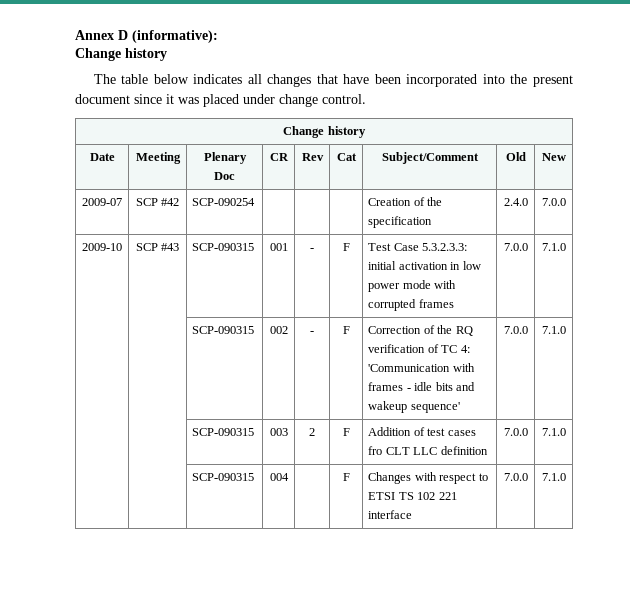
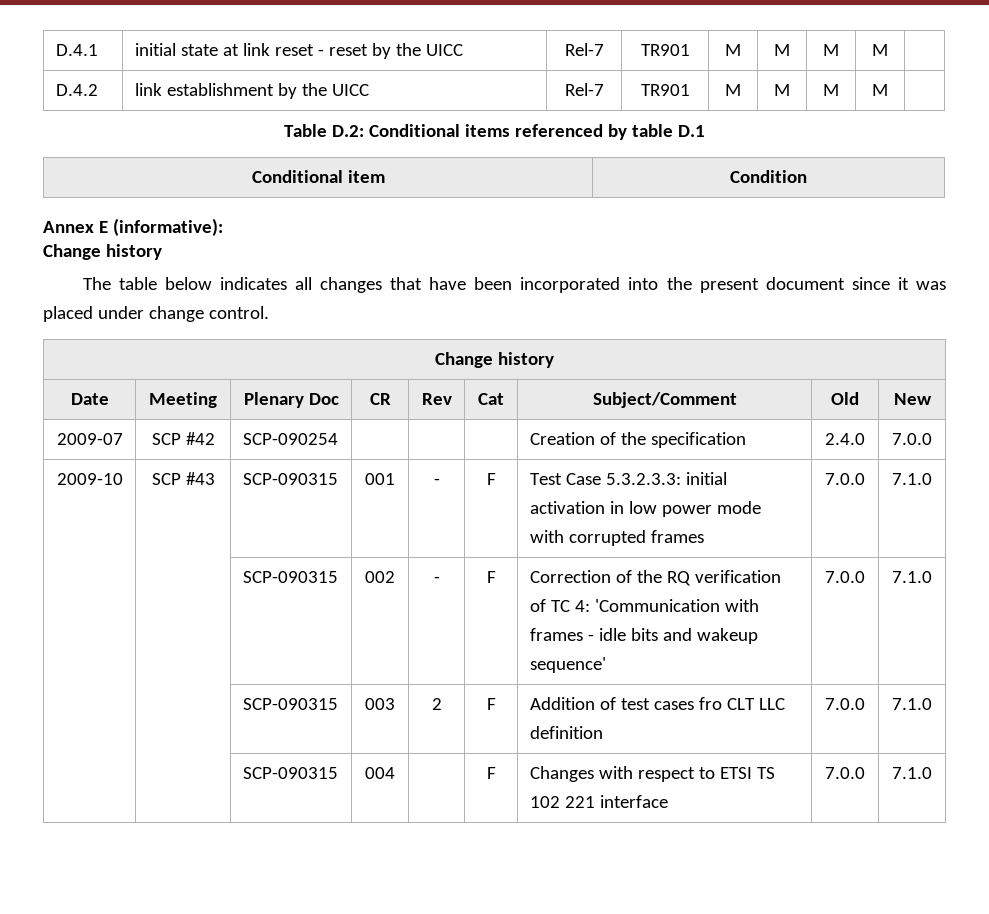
[75,30,128,40] Annex D -> [55,44,98,56] [134,43,463,59] [564,43,604,56] [640,44,690,56] [725,44,741,56] [774,44,790,56] [823,44,839,56] [872,44,888,56] [55,84,98,96] [134,83,369,99] [564,83,604,96] [640,84,690,96] [725,84,741,96] [774,84,790,96] [823,84,839,96] [872,84,888,96] [284,124,705,140] [251,170,385,183] [730,170,807,183] [43,221,108,233] D.4.1 | initial state at link reset - reset by the UICC | Rel-7 | TR901 | M | M | M | M | // D.4.2 | link establishment by the UICC | Rel-7 | TR901 | M | M | M | M | // Table D.2: Conditional items referenced by table D.1 // Conditional item | Condition // Annex E

